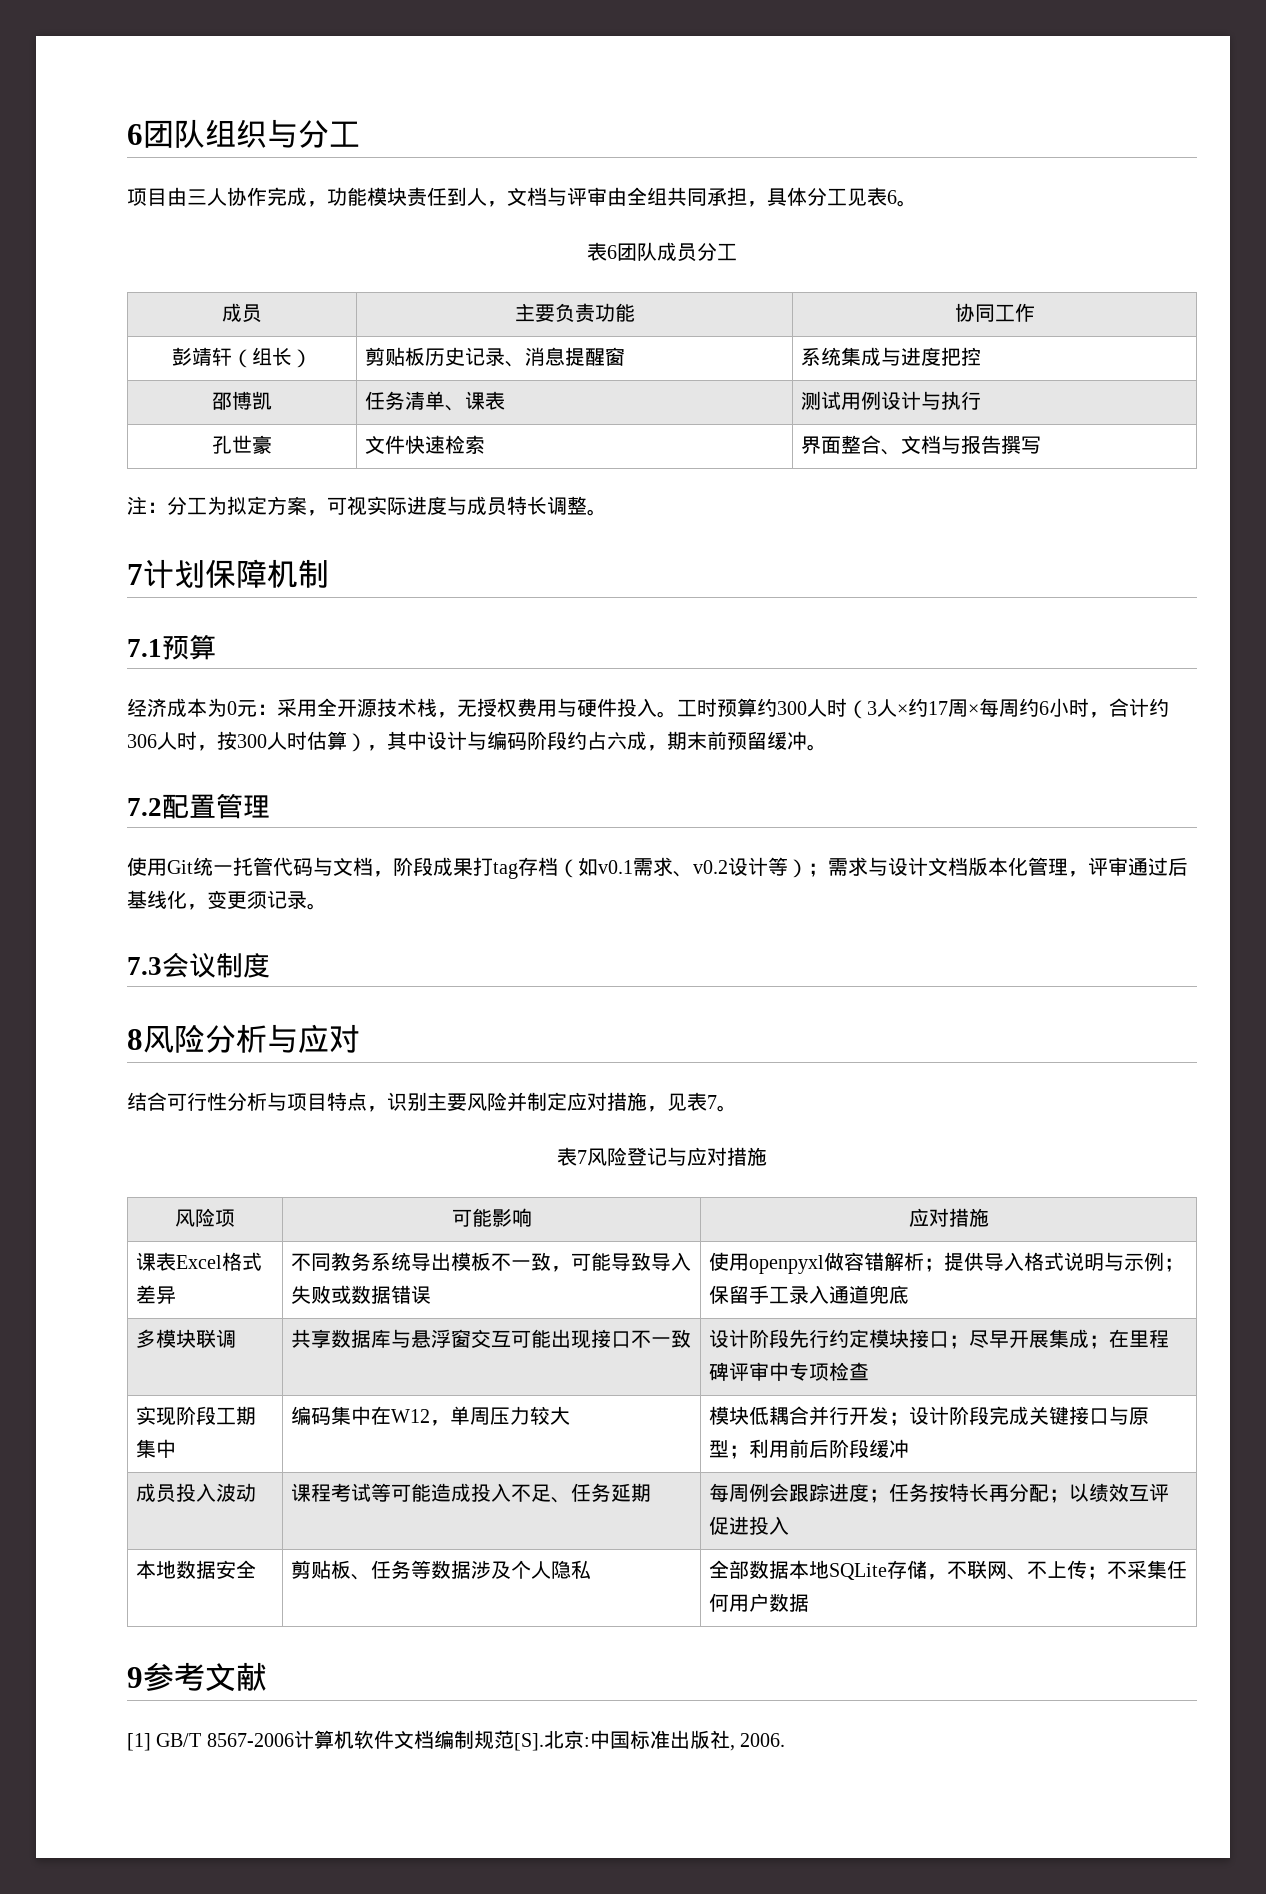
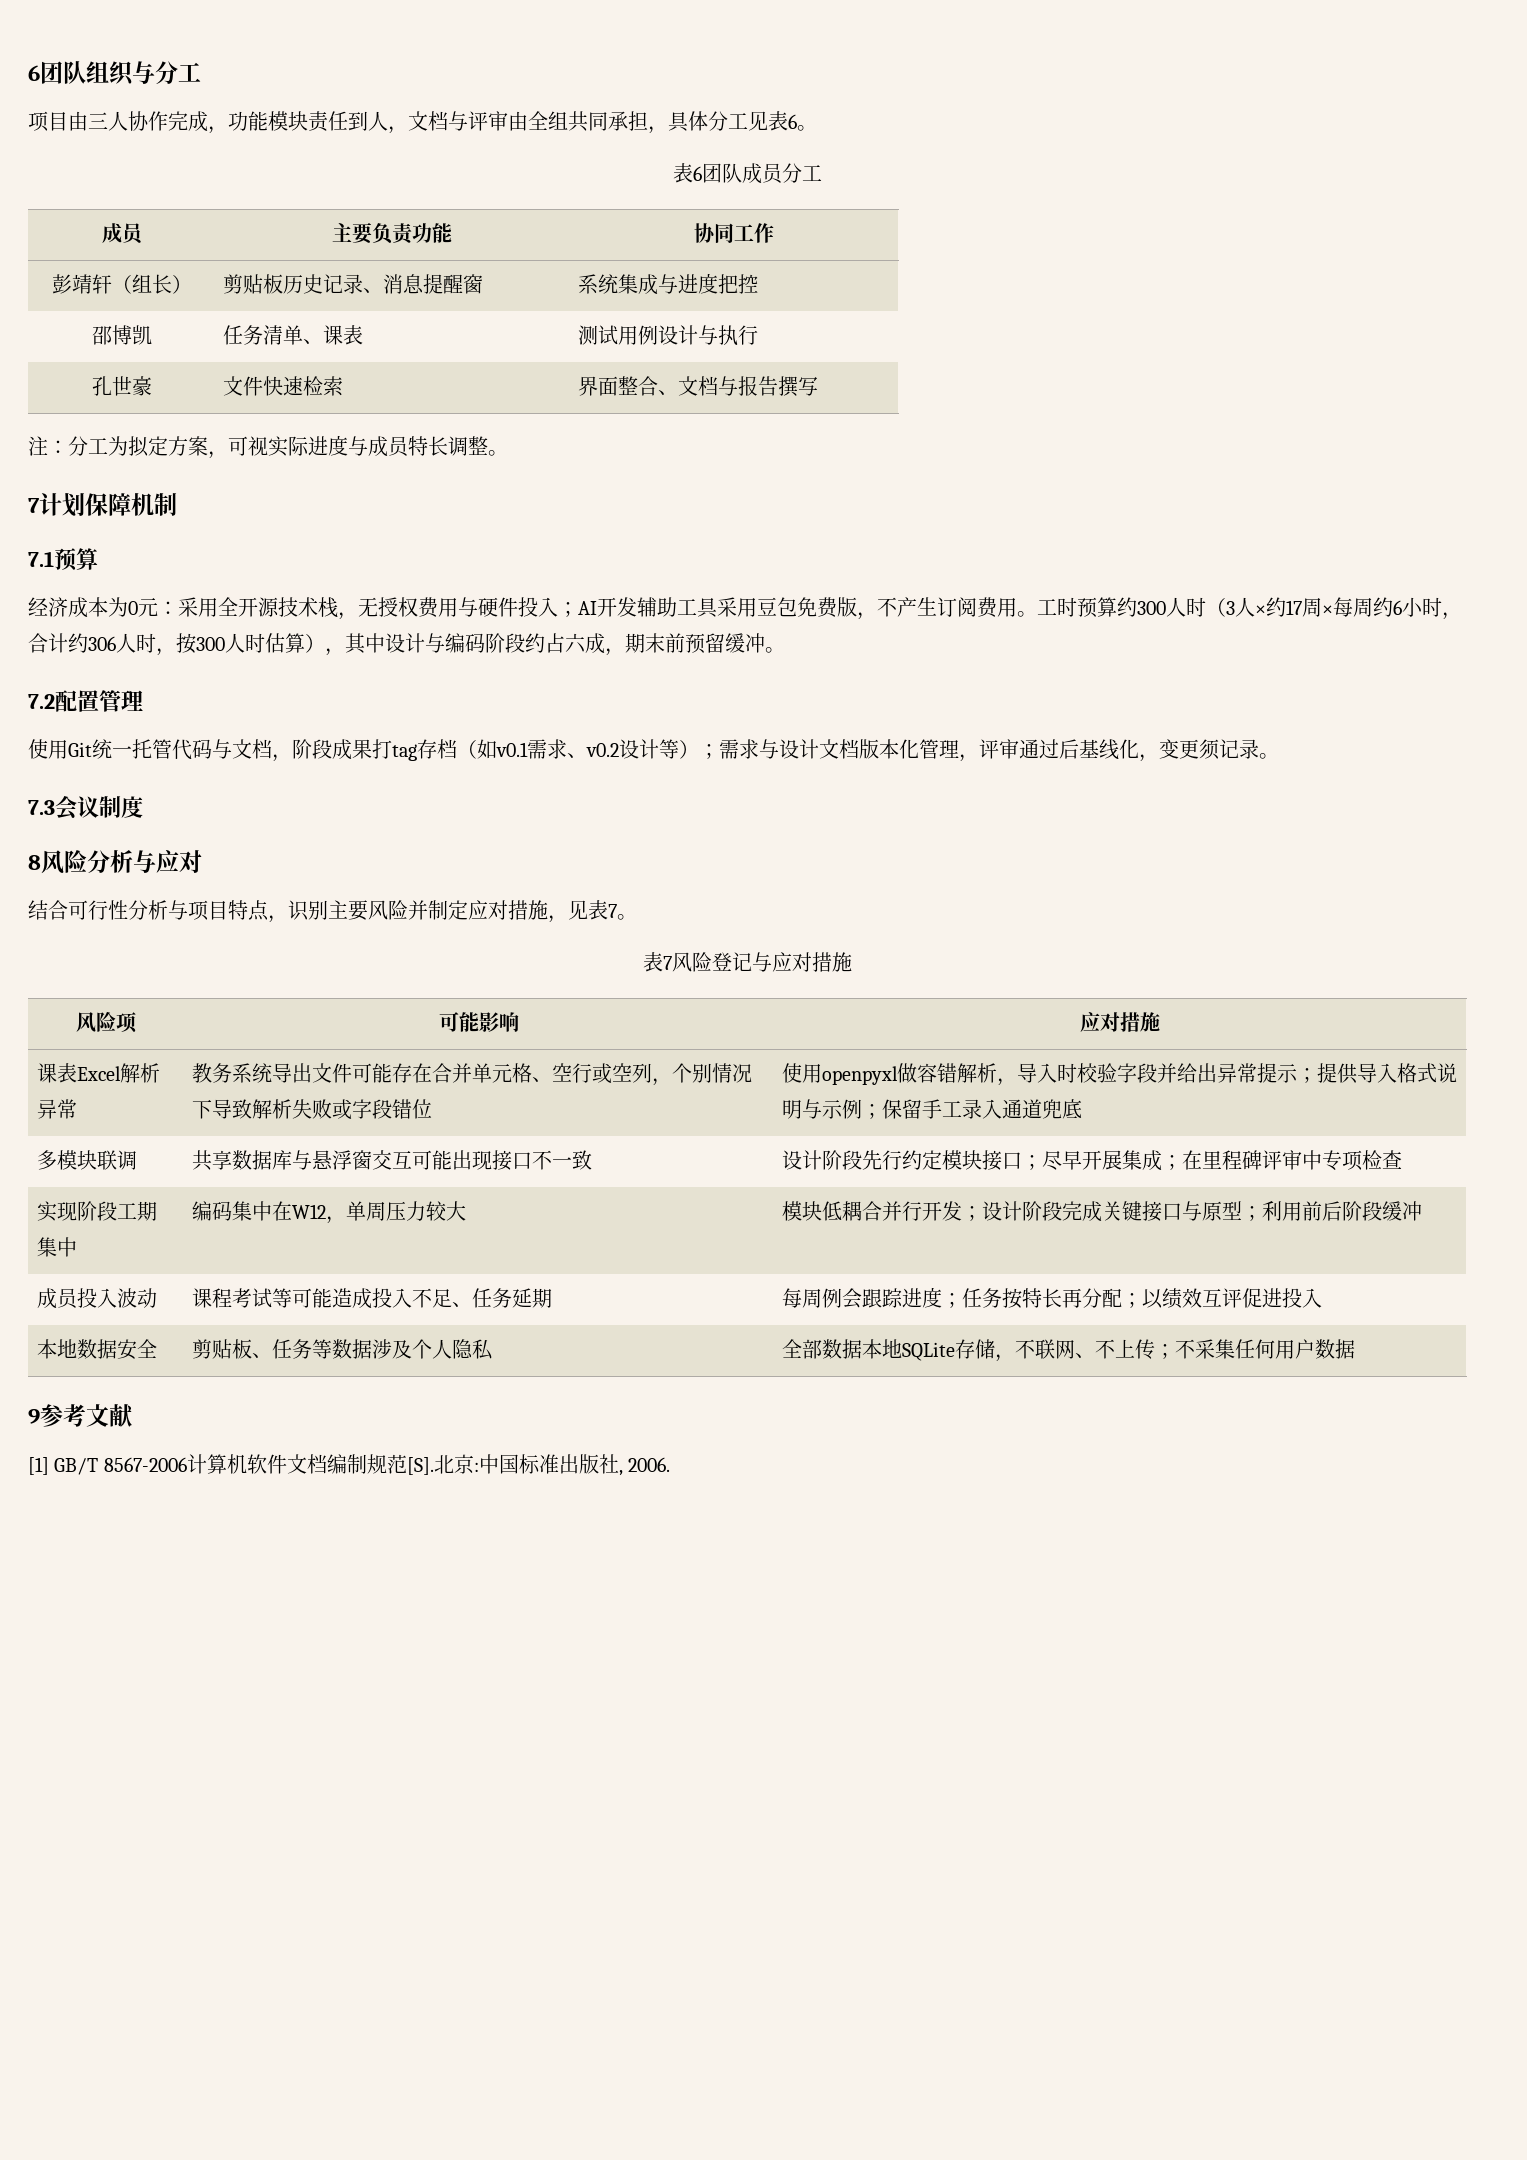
(657, 707) none -> [558,597,1017,620] ；AI开发辅助工具采用豆包免费版，不产生订阅费用
[221,1252,262,1271] [135,1285,176,1304] [290,1253,331,1271] 格式差异 | 不同 -> [119,1063,160,1083] [36,1099,77,1119] 解析异常 |
[450,1252,691,1272] [290,1285,431,1304] 模板不一致，可能导致导入失败或数据错误 -> [311,1063,752,1086] [191,1099,432,1120] 文件可能存在合并单元格、空行或空列，个别情况下导致解析失败或字段错位
(924, 1261) none -> [996,1063,1298,1086] ，导入时校验字段并给出异常提示

